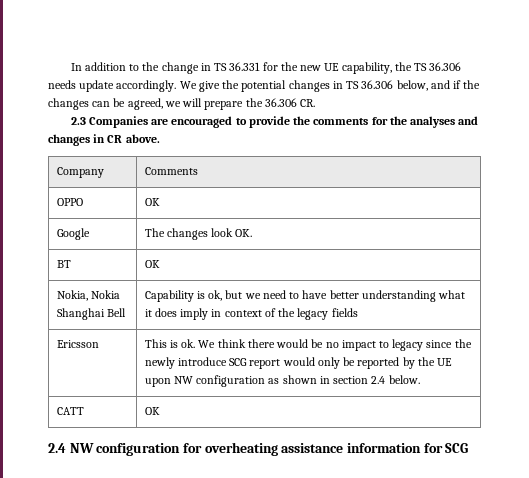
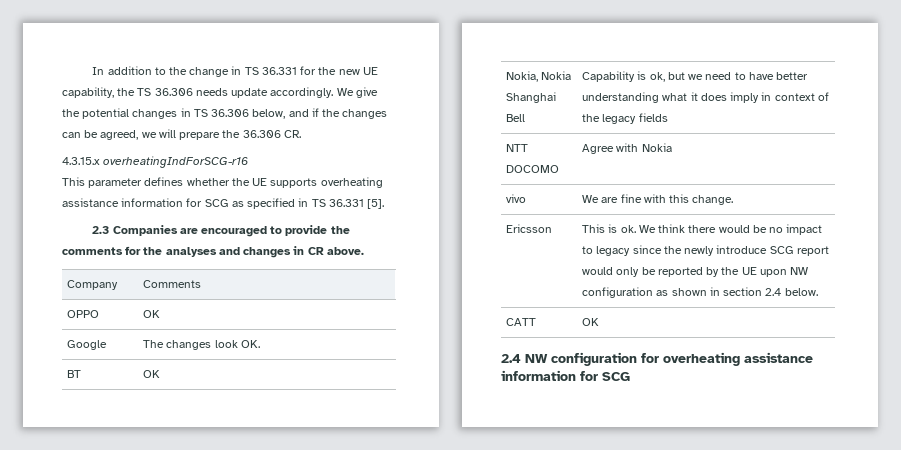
(316, 103) none -> [62,156,249,168] [62,177,383,188] [62,198,385,209] // 4.3.15.x overheatingIndForSCG-r16 // This parameter defines whether the UE supports overheating assistance information for SCG as specified in TS 36.331 [5].
(358, 312) none -> [506,144,529,152] [506,165,560,173] [582,143,672,154] [506,194,527,203] [582,194,734,205] // NTT DOCOMO | Agree with Nokia // vivo | We are fine with this change.

